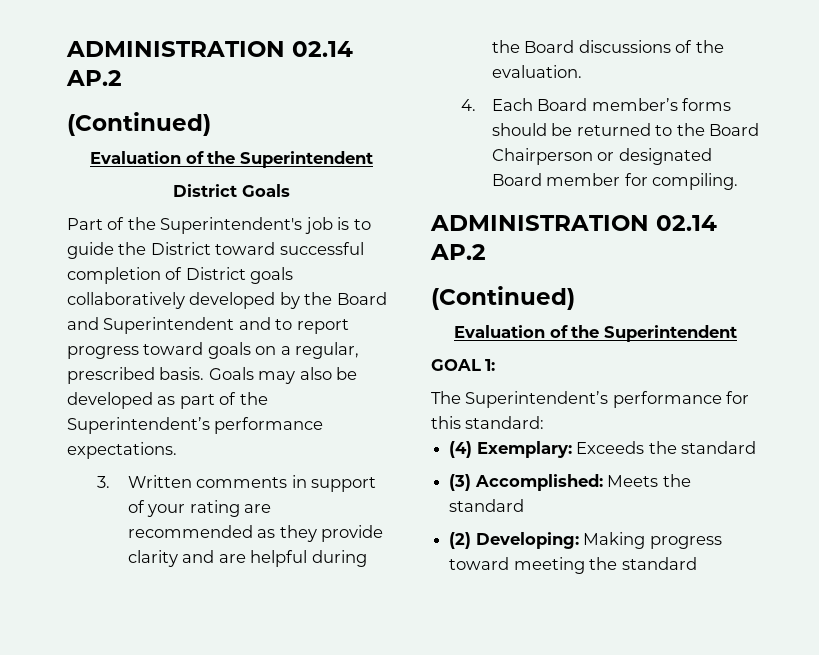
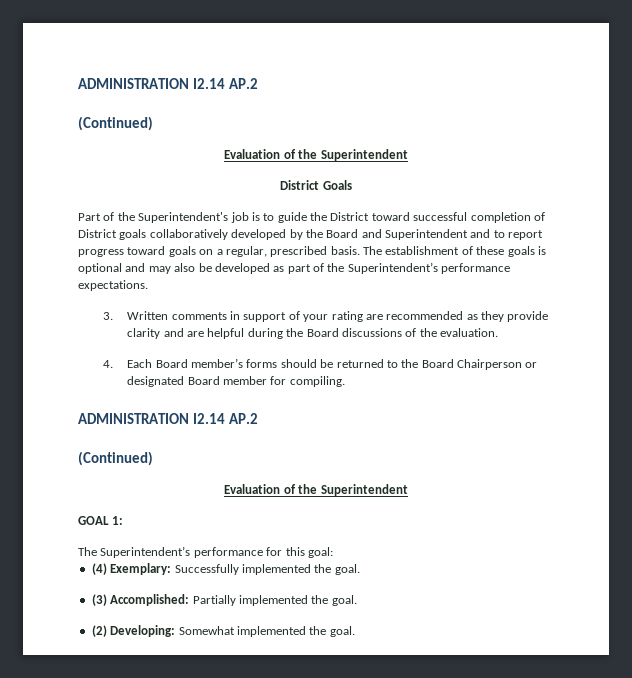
[66,41,353,57] ADMINISTRATION 02.14 -> [78,78,225,89] ADMINISTRATION I2.14
[208,367,254,380] Goals -> [363,246,546,257] [78,263,146,274] The establishment of these goals is optional and
[656,215,717,231] 02.14 -> [192,413,225,424] I2.14
[465,416,545,429] standard: -> [307,547,333,558] goal:
[576,441,756,454] [449,474,691,491] [449,499,525,512] [449,532,722,549] [449,557,697,574] Exceeds the standard // (3) Accomplished: Meets the standard // (2) Developing: Making progress toward meeting the standard -> [174,564,360,575] [91,594,357,606] [91,625,355,637] Successfully implemented the goal. // (3) Accomplished: Partially implemented the goal. // (2) Developing: Somewhat implemented the goal.

